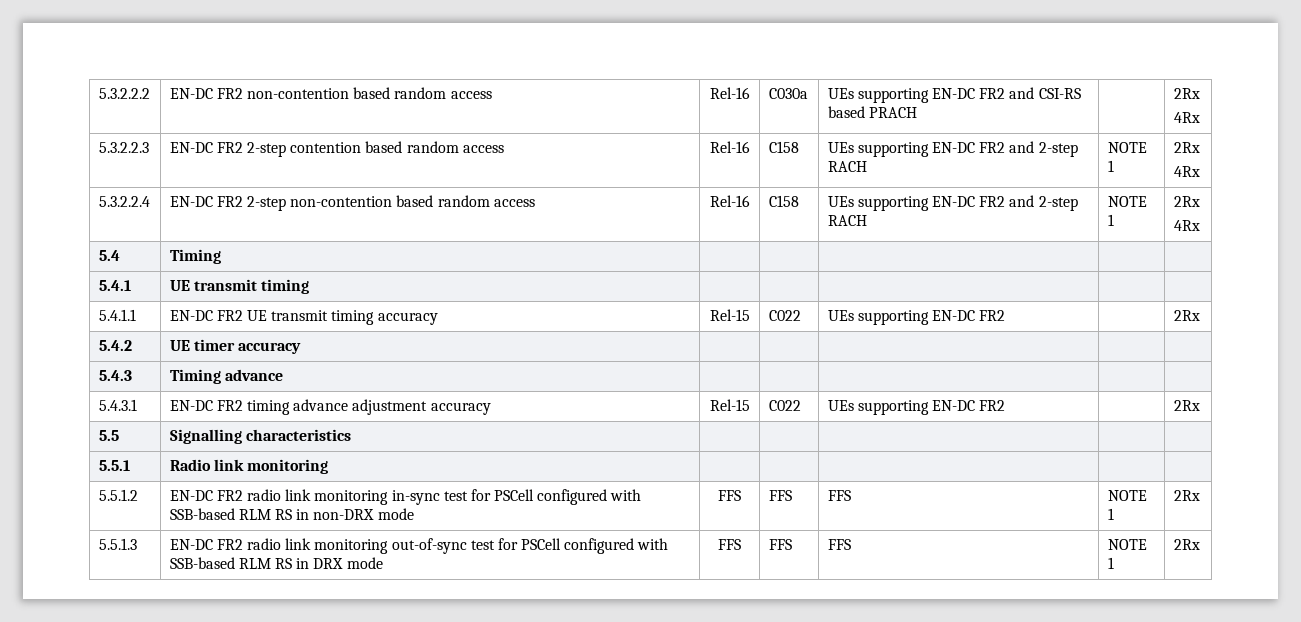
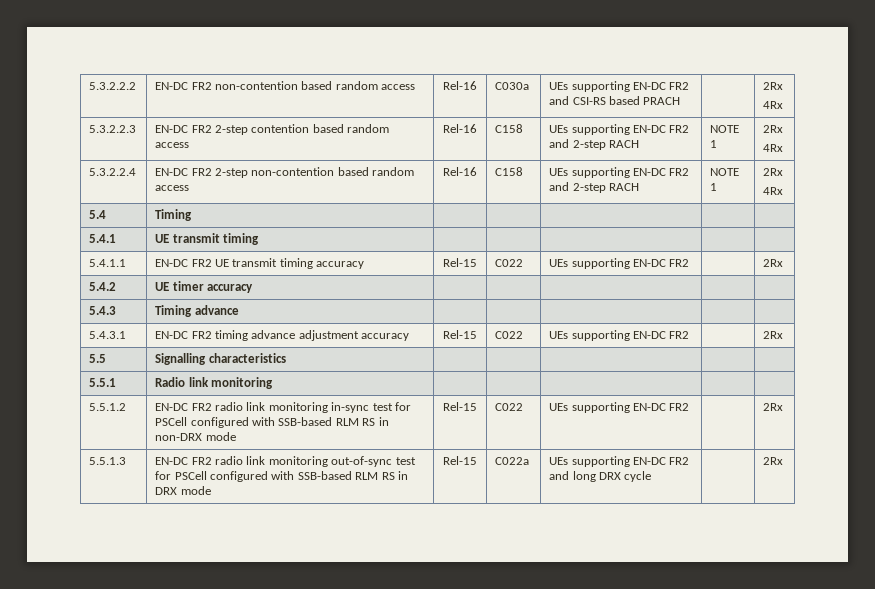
[717,490,741,501] [768,490,792,501] [827,490,851,501] [1107,490,1147,501] [1107,508,1114,520] FFS | FFS | FFS | NOTE 1 -> [443,402,477,411] [495,403,524,411] [549,402,690,413] Rel-15 | C022 | UEs supporting EN-DC FR2 |
[717,539,741,550] [768,539,792,550] [827,539,851,550] [1107,539,1147,550] [1107,557,1114,569] FFS | FFS | FFS | NOTE 1 -> [443,456,477,465] [495,457,530,465] [549,456,690,467] [549,471,652,482] Rel-15 | C022a | UEs supporting EN-DC FR2 and long DRX cycle |

